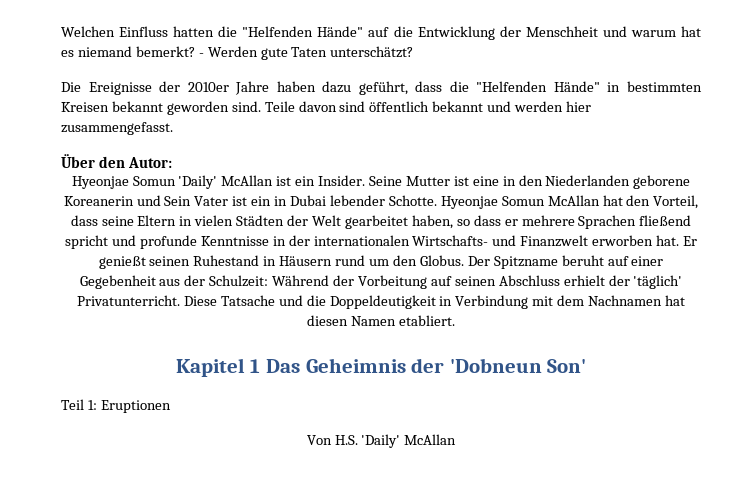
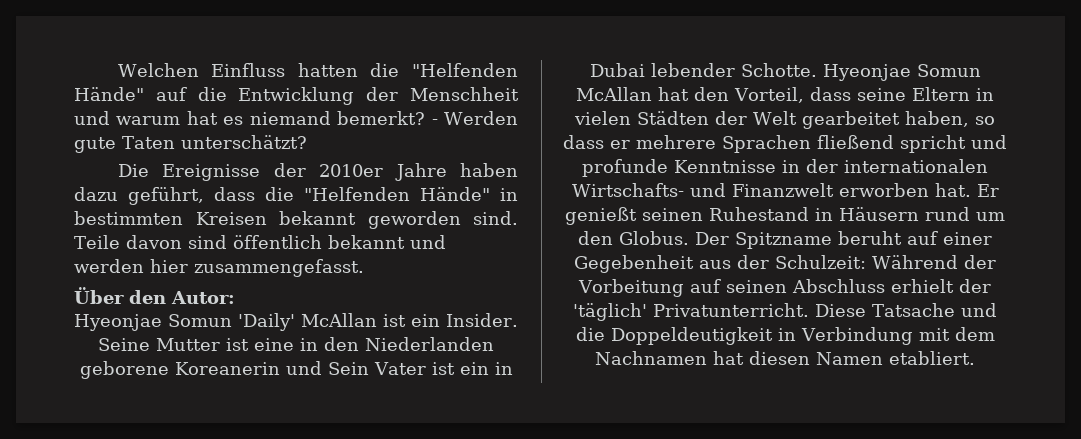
[175,358,587,377] [61,399,171,413] [306,434,457,448] // Kapitel 1 Das Geheimnis der 'Dobneun Son' // Teil 1: Eruptionen // Von H.S. 'Daily' McAllan -> (975, 358) none

